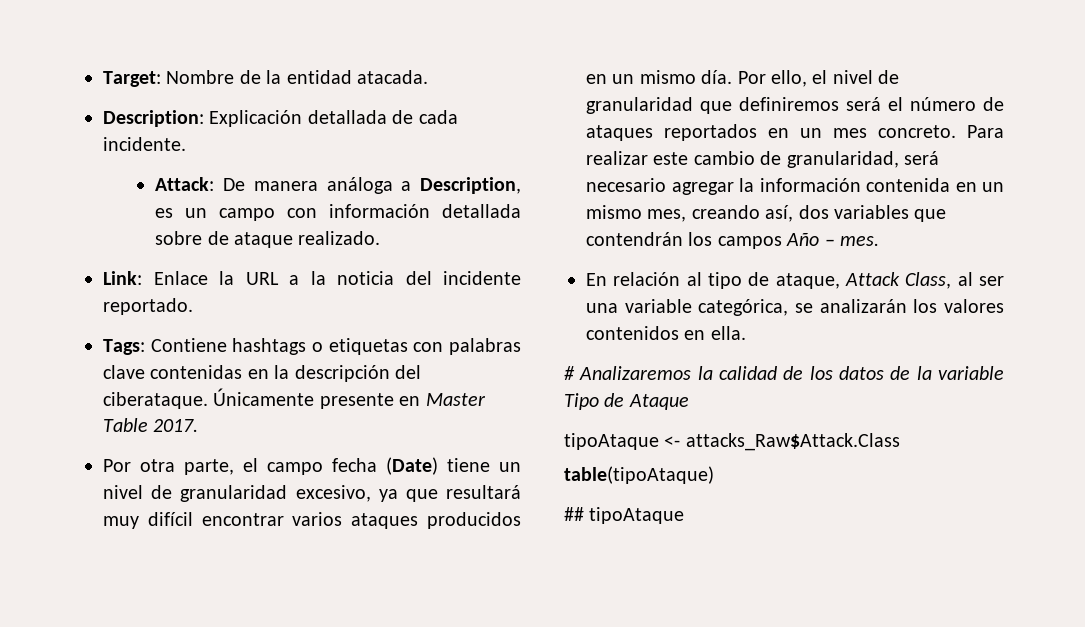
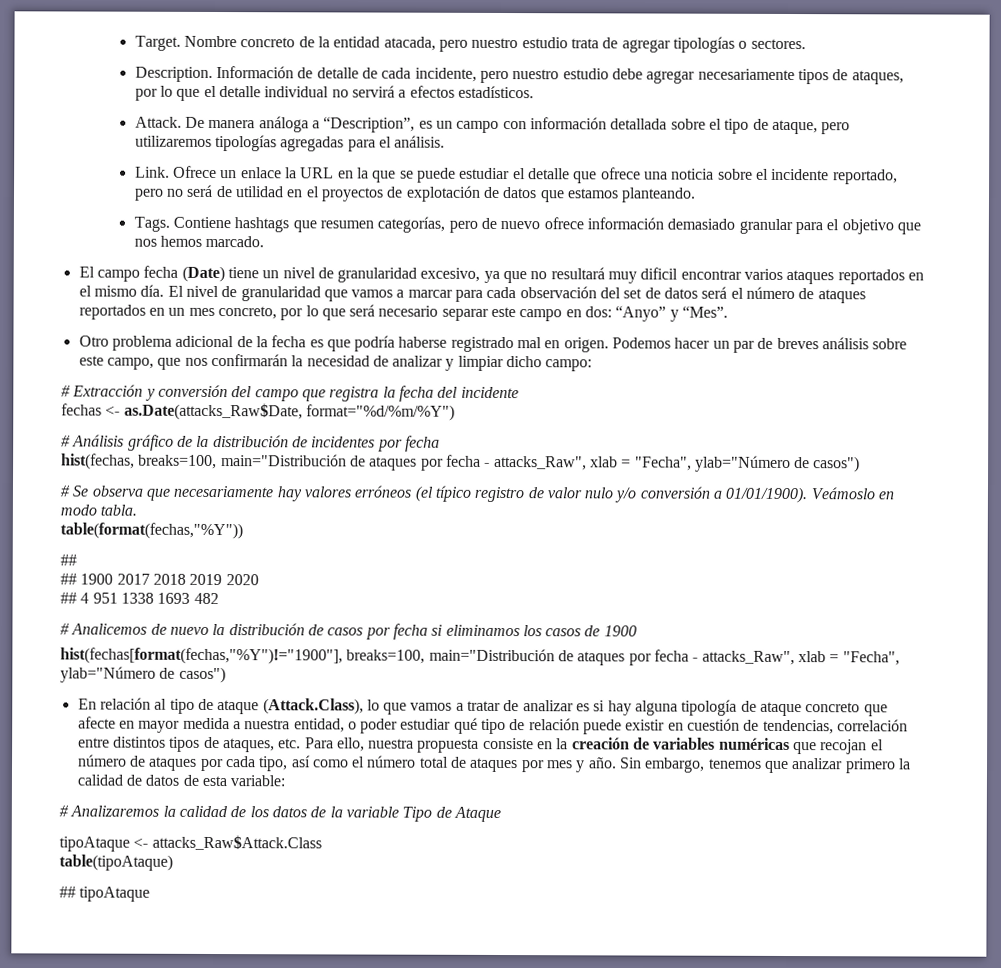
[103,70,428,87] [103,110,458,127] [103,137,186,151] [155,177,215,191] Target: Nombre de la entidad atacada. // Description: Explicación detallada de cada incidente. // Attack: -> [134,35,806,53] [134,66,904,85] [134,85,535,101] [134,116,182,128] Target. Nombre concreto de la entidad atacada, pero nuestro estudio trata de agregar tipologías o sectores. // Description. Información de detalle de cada incidente, pero nuestro estudio debe agregar necesariamente tipos de ataques, por lo que el detalle individual no servirá a efectos estadísticos. // Attack.
[420,177,521,194] Description, -> [323,116,416,133] “Description”,
[207,231,381,248] [103,271,521,285] [103,298,193,315] [103,338,521,355] [103,365,421,382] [103,388,486,409] [103,418,199,432] [103,458,258,475] de ataque realizado. // Link: Enlace la URL a la noticia del incidente reportado. // Tags: Contiene hashtags o etiquetas con palabras clave contenidas en la descripción del ciberataque. Únicamente presente en Master Table 2017. // Por otra parte, el -> [708,118,851,135] [134,135,446,152] [134,165,898,185] [133,184,697,203] [133,216,921,235] [133,235,265,248] [78,266,95,278] el tipo de ataque, pero utilizaremos tipologías agregadas para el análisis. // Link. Ofrece un enlace la URL en la que se puede estudiar el detalle que ofrece una noticia sobre el incidente reportado, pero no será de utilidad en el proyectos de explotación de datos que estamos planteando. // Tags. Contiene hashtags que resumen categorías, pero de nuevo ofrece información demasiado granular para el objetivo que nos hemos marcado. // El
(438, 495) none -> [530,271,548,280] no
[147,512,193,526] difícil -> [640,267,679,280] dificil
[427,512,521,529] [586,70,900,87] [586,97,839,114] producidos en un mismo día. Por ello, el nivel de granularidad que definiremos -> [837,269,925,285] [78,284,699,302] reportados en el mismo día. El nivel de granularidad que vamos a marcar para cada observación del set de datos
[878,125,1004,138] [586,151,939,168] [586,178,1004,195] [586,205,947,222] [586,232,879,249] concreto. Para realizar este cambio de granularidad, será necesario agregar la información contenida en un mismo mes, creando así, dos variables que contendrán los campos Año – mes. -> [217,304,729,322] [78,335,908,353] [78,353,593,372] [61,384,519,402] [61,402,455,421] [61,434,440,452] [61,453,861,473] [60,485,895,504] [60,504,138,516] [60,522,243,540] [60,554,77,566] [60,573,259,586] [60,592,219,605] [60,623,637,640] [60,647,900,666] [60,666,226,684] concreto, por lo que será necesario separar este campo en dos: “Anyo” y “Mes”. // Otro problema adicional de la fecha es que podría haberse registrado mal en origen. Podemos hacer un par de breves análisis sobre este campo, que nos confirmarán la necesidad de analizar y limpiar dicho campo: // # Extracción y conversión del campo que registra la fecha del incidente // fechas <- as.Date(attacks_Raw$Date, format="%d/%m/%Y") // # Análisis gráfico de la distribución de incidentes por fecha // hist(fechas, breaks=100, main="Distribución de ataques por fecha - attacks_Raw", xlab = "Fecha", ylab="Número de casos") // # Se observa que necesariamente hay valores erróneos (el típico registro de valor nulo y/o conversión a 01/01/1900). Veámoslo en modo tabla. // table(format(fechas,"%Y")) // ## // ## 1900 2017 2018 2019 2020 // ## 4 951 1338 1693 482 // # Analicemos de nuevo la distribución de casos por fecha si eliminamos los casos de 1900 // hist(fechas[format(fechas,"%Y")!="1900"], breaks=100, main="Distribución de ataques por fecha - attacks_Raw", xlab = "Fecha", ylab="Número de casos")
[775,272,1004,289] [586,299,1004,316] [586,326,746,340] ataque, Attack Class, al ser una variable categórica, se analizarán los valores contenidos en ella. -> [217,698,888,717] [77,716,909,735] [77,736,884,755] [77,754,911,774] [76,774,286,787] ataque (Attack.Class), lo que vamos a tratar de analizar es si hay alguna tipología de ataque concreto que afecte en mayor medida a nuestra entidad, o poder estudiar qué tipo de relación puede existir en cuestión de tendencias, correlación entre distintos tipos de ataques, etc. Para ello, nuestra propuesta consiste en la creación de variables numéricas que recojan el número de ataques por cada tipo, así como el número total de ataques por mes y año. Sin embargo, tenemos que analizar primero la calidad de datos de esta variable:

